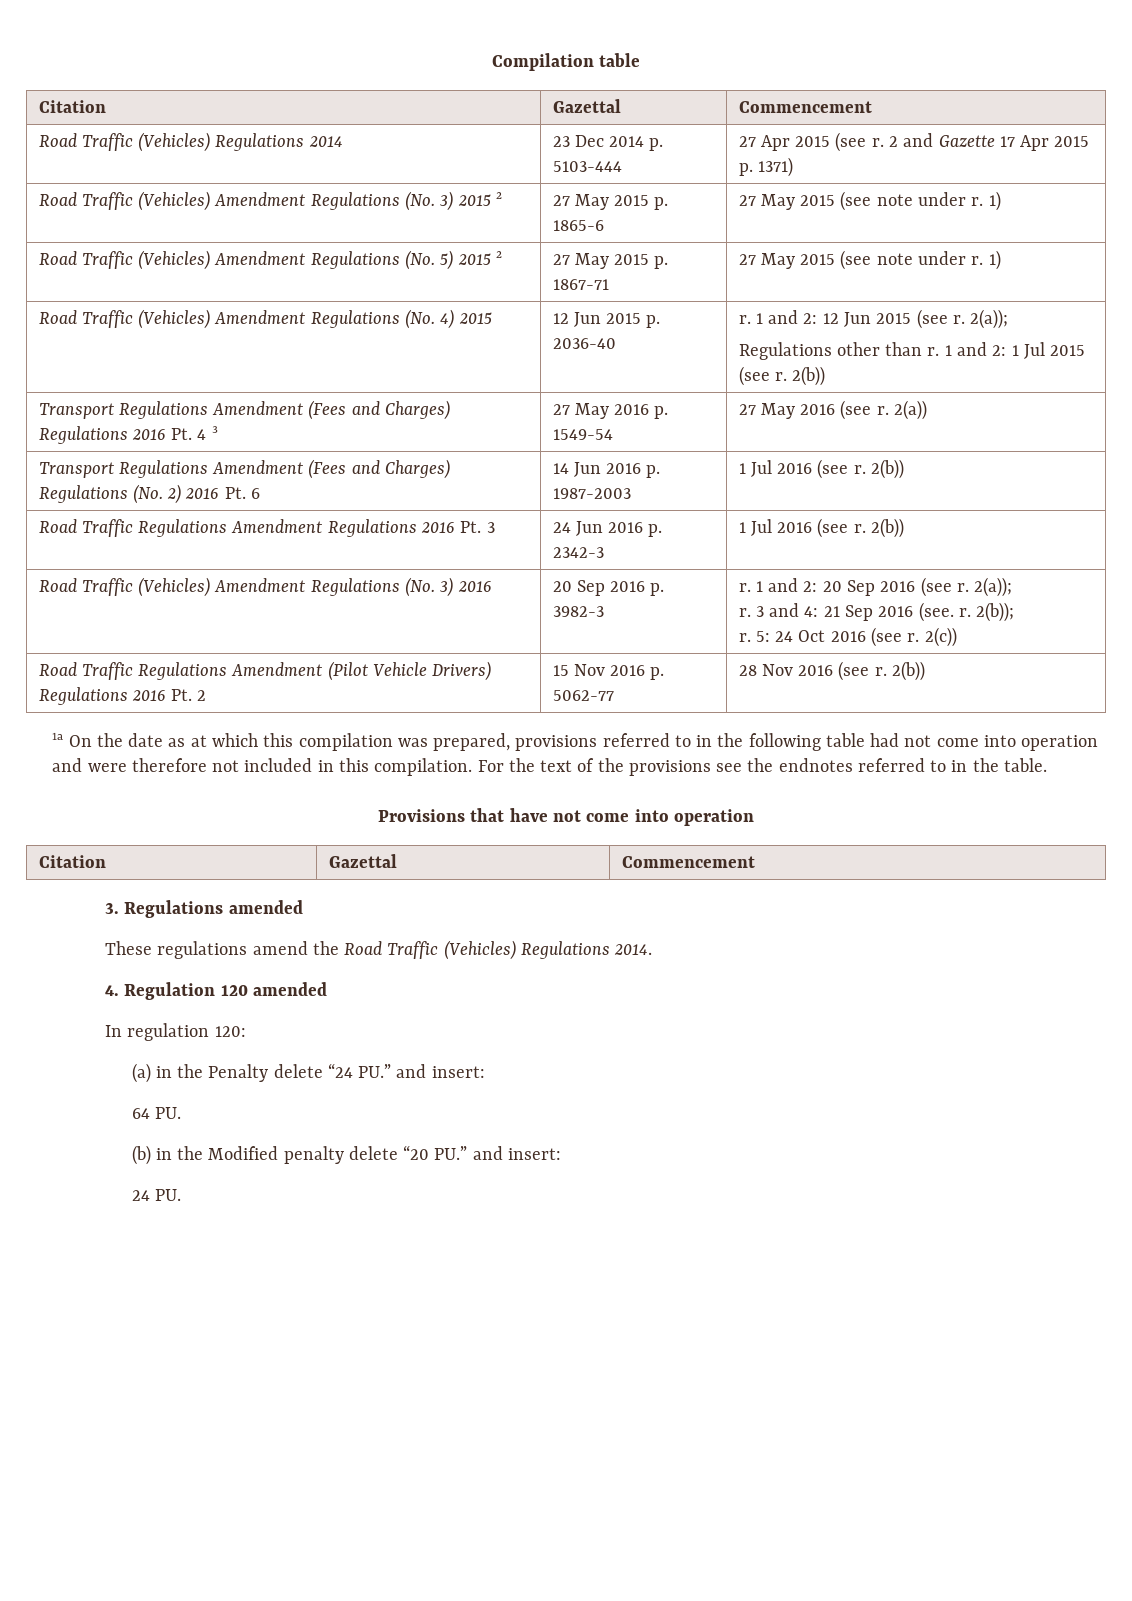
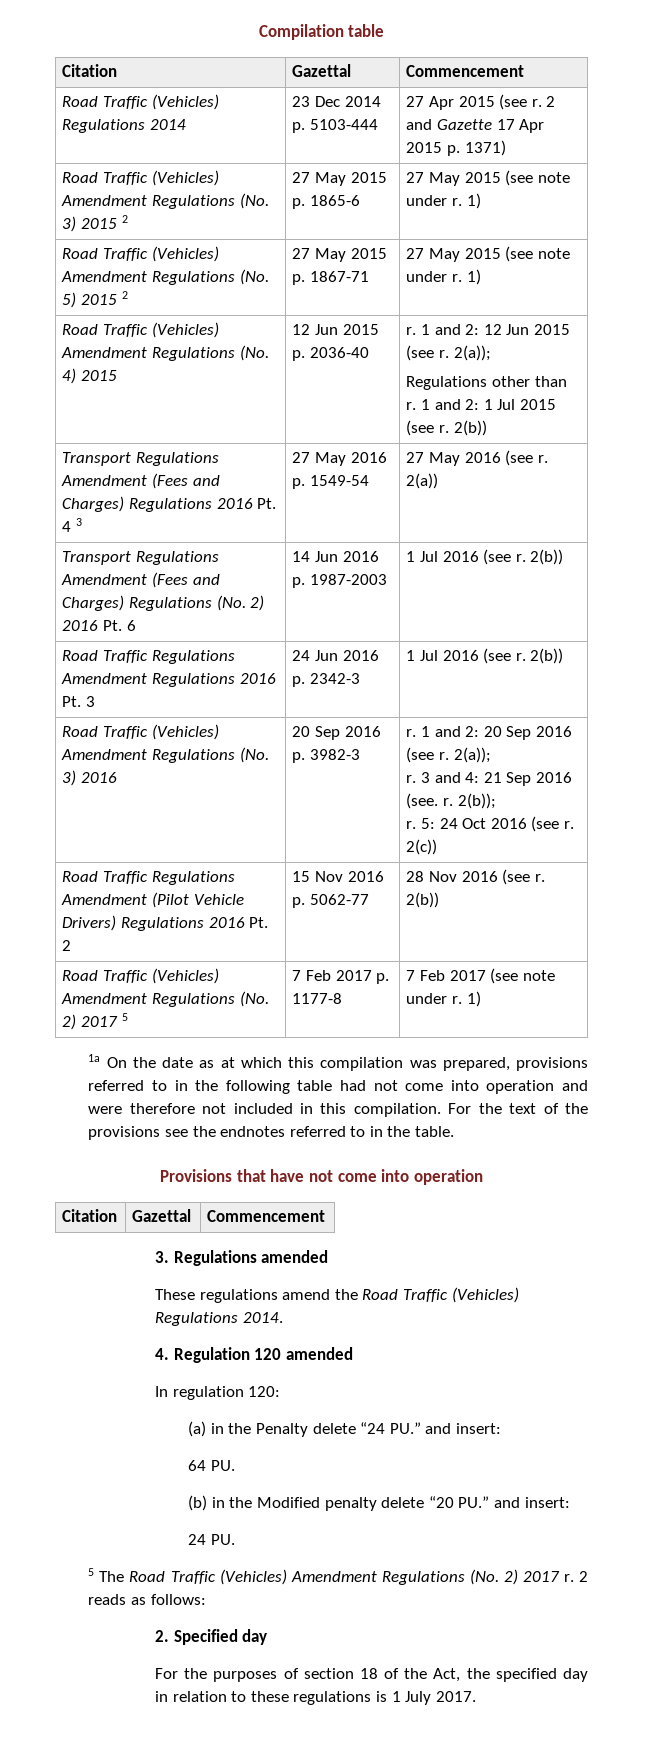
(926, 671) none -> [62,968,219,984] [61,991,269,1007] [62,1013,128,1030] [292,970,390,984] [292,993,343,1004] [406,968,555,984] [406,991,481,1007] // Road Traffic (Vehicles) Amendment Regulations (No. 2) 2017 5 | 7 Feb 2017 p. 1177-8 | 7 Feb 2017 (see note under r. 1)
(181, 1195) none -> [88,1568,589,1585] [88,1594,206,1605] [154,1629,268,1645] [154,1668,588,1682] [154,1691,476,1705] // 5 The Road Traffic (Vehicles) Amendment Regulations (No. 2) 2017 r. 2 reads as follows: // 2. Specified day // For the purposes of section 18 of the Act, the specified day in relation to these regulations is 1 July 2017.

